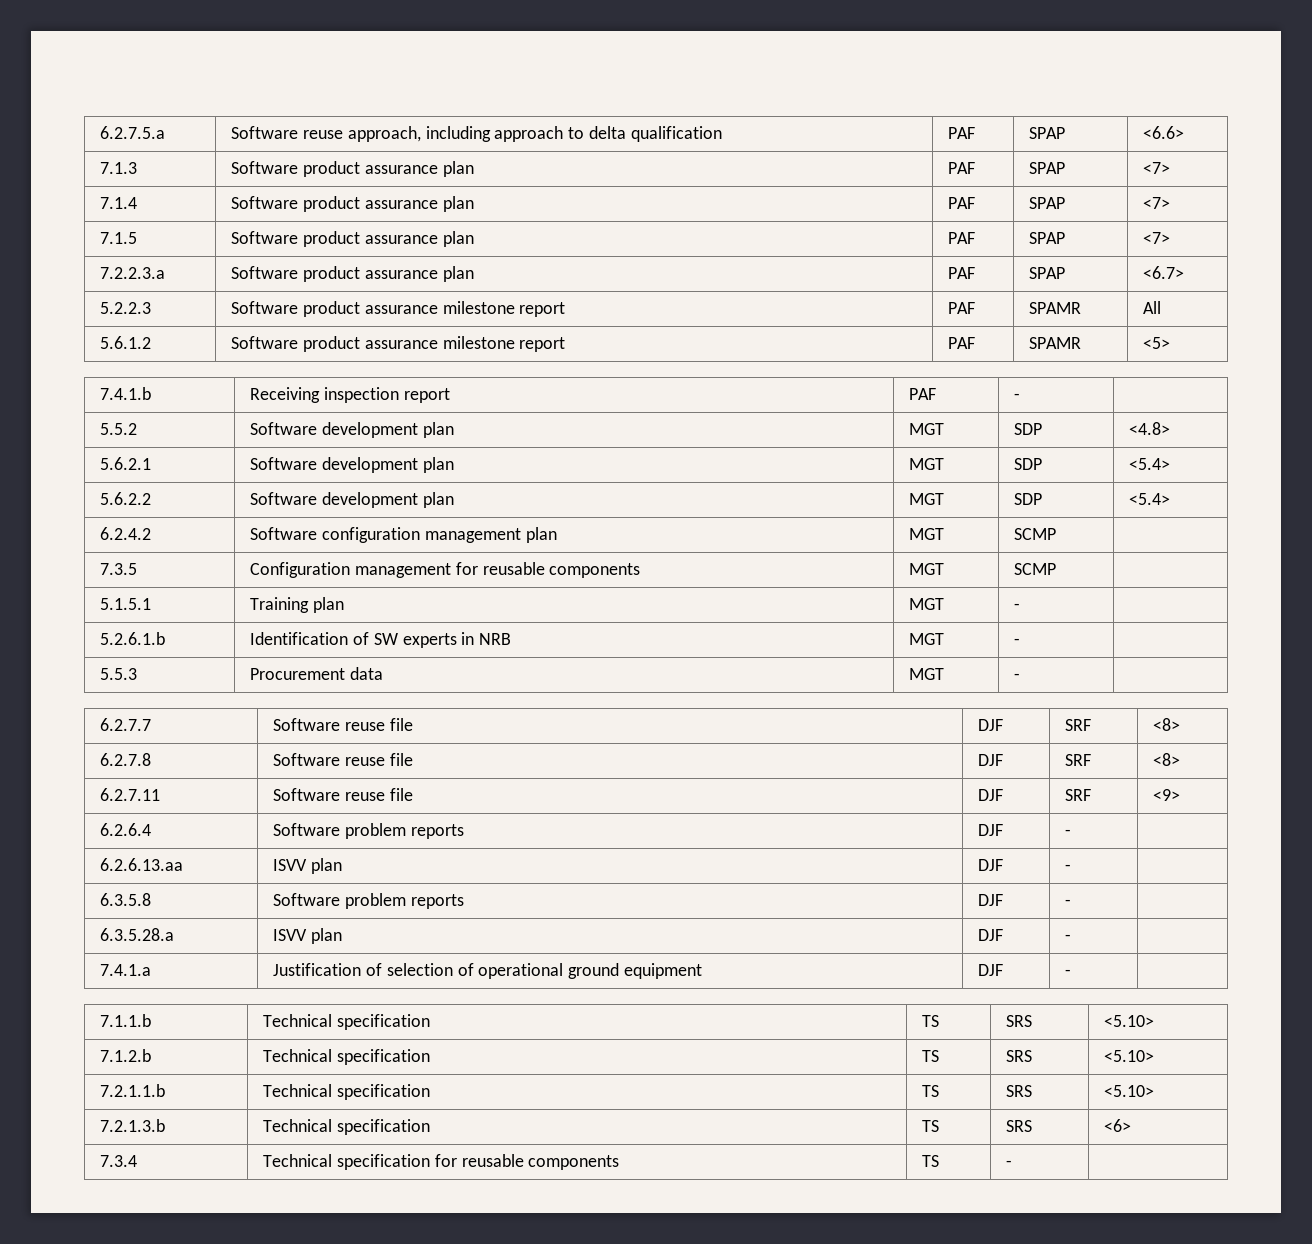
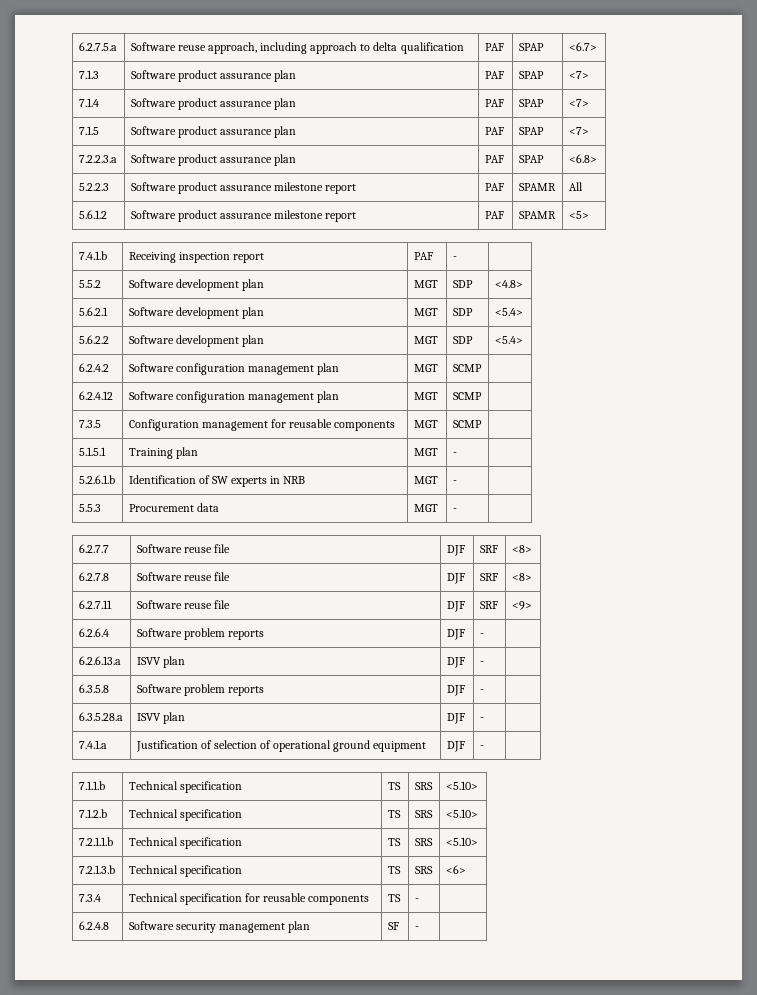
[1142,126,1184,139] <6.6> -> [568,42,597,51] <6.7>
[1142,266,1184,279] <6.7> -> [568,154,597,163] <6.8>
(1056, 534) none -> [78,391,113,400] [128,391,340,403] [413,392,438,400] [452,392,482,400] // 6.2.4.12 | Software configuration management plan | MGT | SCMP |
[99,858,183,871] 6.2.6.13.aa -> [78,656,121,665] 6.2.6.13.a
(1012, 1163) none -> [78,921,109,930] [128,921,311,933] [387,922,399,930] [414,926,419,930] // 6.2.4.8 | Software security management plan | SF | - |

